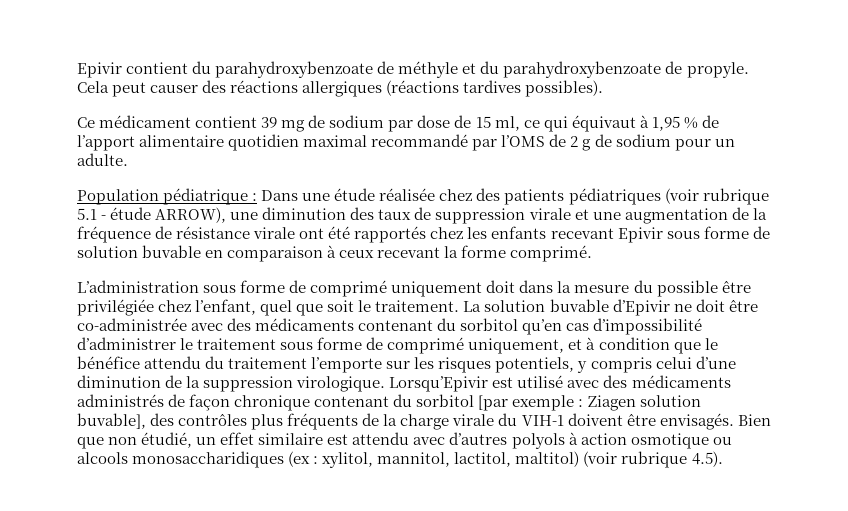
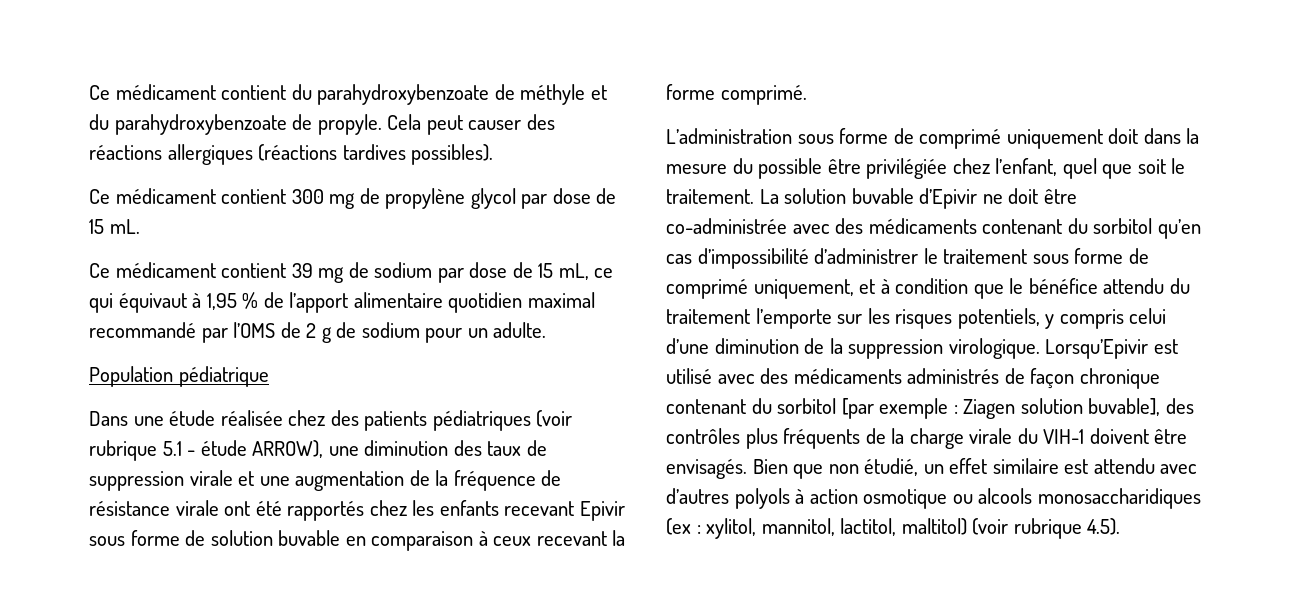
[77,62,122,78] Epivir -> [89,84,216,100] Ce médicament
(604, 88) none -> [89,188,617,209] [89,219,140,234] // Ce médicament contient 300 mg de propylène glycol par dose de 15 mL.
[494,116,520,131] ml, -> [558,263,589,280] mL,
[252,193,258,201] : -> (269, 376) //

